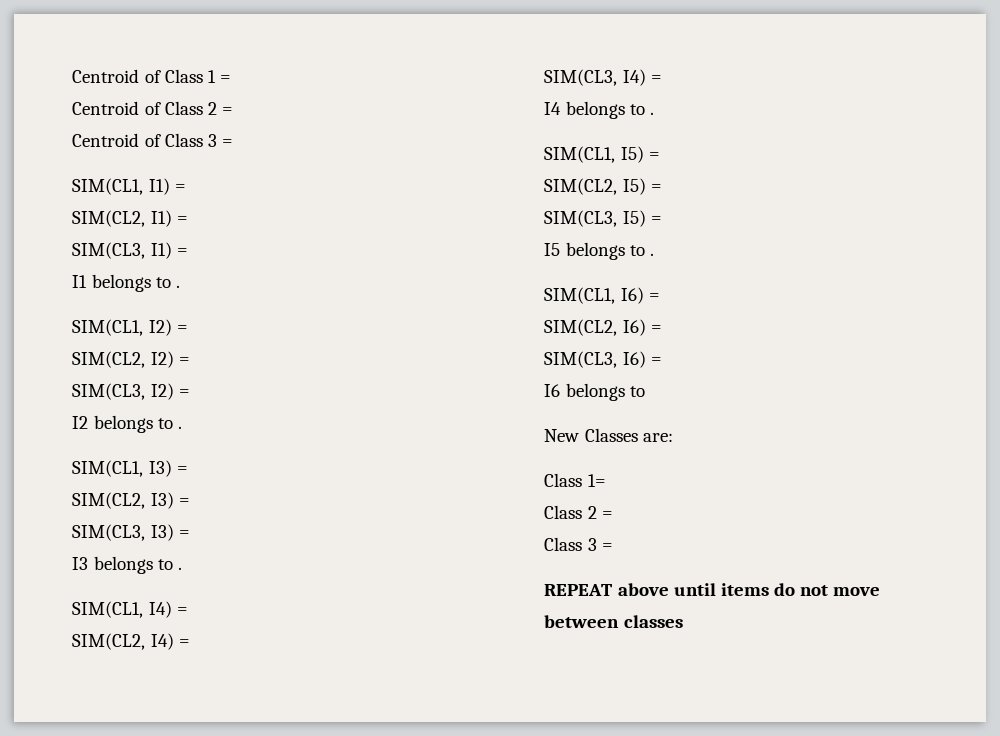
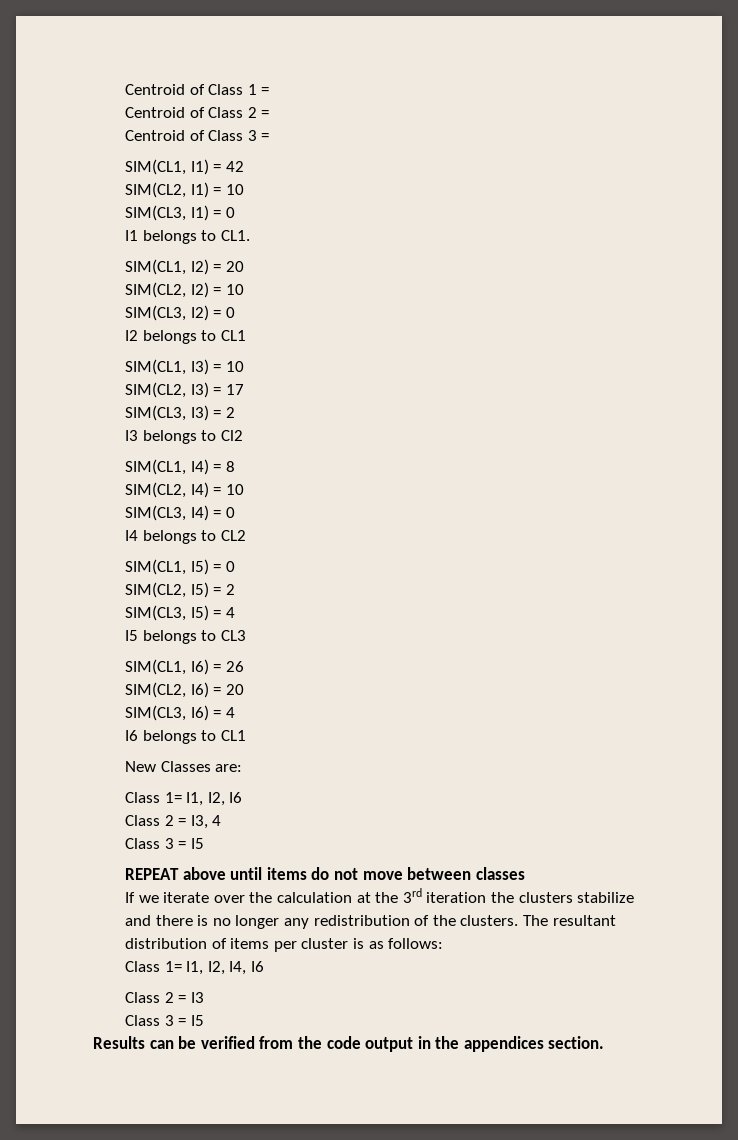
(186, 188) none -> [225,161,244,172] 42
(188, 220) none -> [225,184,244,195] 10
(188, 252) none -> [225,207,235,218] 0
[175,285,180,288] . -> [220,230,250,241] CL1.
(188, 329) none -> [225,261,244,272] 20
(190, 361) none -> [225,284,244,295] 10
(190, 393) none -> [225,307,235,318] 0
[177,426,182,429] . -> [220,330,246,341] CL1
(188, 470) none -> [225,361,244,372] 10
(190, 502) none -> [225,384,244,395] 17
(190, 534) none -> [225,407,235,418] 2
[177,567,182,570] . -> [220,430,243,441] Cl2
(188, 611) none -> [225,461,235,472] 8
(190, 643) none -> [225,484,244,495] 10
(662, 79) none -> [225,507,235,518] 0
[649,112,654,115] . -> [220,530,246,541] CL2
(660, 156) none -> [225,561,235,572] 0
(662, 188) none -> [225,584,235,595] 2
(662, 220) none -> [225,607,235,618] 4
[649,253,654,256] . -> [220,630,246,641] CL3
(660, 297) none -> [225,661,244,672] 26
(662, 329) none -> [225,684,244,695] 20
(662, 361) none -> [225,707,235,718] 4
(645, 391) none -> [220,730,246,741] CL1
[544,505,613,519] [544,537,613,551] // Class 2 = // Class 3 = -> [186,792,243,806] [125,815,222,829] [125,838,204,849] I1, I2, I6 // Class 2 = I3, 4 // Class 3 = I5
(683, 621) none -> [125,888,635,903] [125,915,616,929] [125,938,444,952] [125,961,265,975] [125,992,204,1003] [125,1015,204,1026] [93,1036,605,1052] // If we iterate over the calculation at the 3rd iteration the clusters stabilize and there is no longer any redistribution of the clusters. The resultant distribution of items per cluster is as follows: // Class 1= I1, I2, I4, I6 // Class 2 = I3 // Class 3 = I5 // Results can be verified from the code output in the appendices section.

